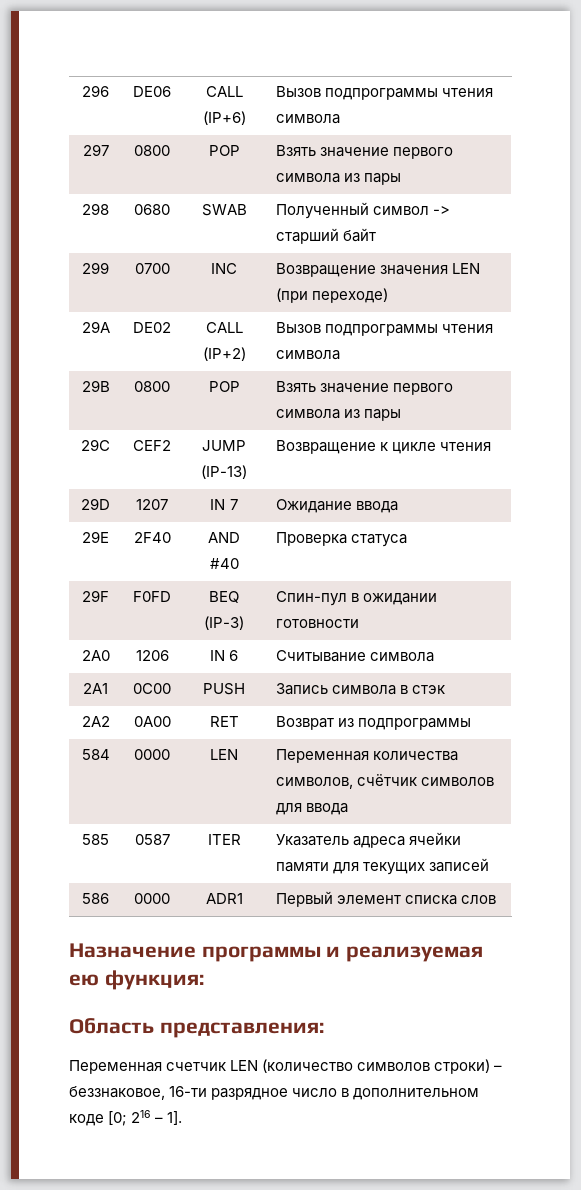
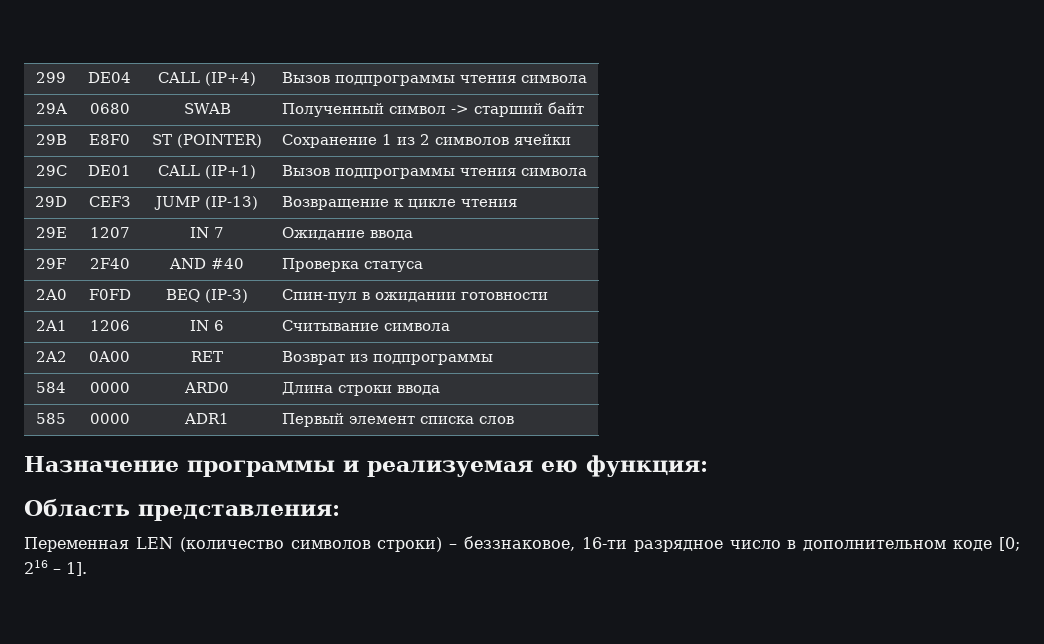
[82,85,109,97] [133,86,171,97] [205,86,243,97] [202,111,246,125] [276,86,494,100] [276,114,341,124] [82,144,109,156] [134,145,170,156] [208,145,240,156] [276,145,454,159] [276,173,402,185] [82,203,109,215] 296 | DE06 | CALL (IP+6) | Вызов подпрограммы чтения символа // 297 | 0800 | POP | Взять значение первого символа из пары // 298 -> [36,72,66,83] [88,72,131,83] [158,72,256,86] [282,72,588,86] [35,103,67,114] 299 | DE04 | CALL (IP+4) | Вызов подпрограммы чтения символа // 29A
[82,262,109,274] [134,263,170,274] [211,263,237,274] [276,263,481,277] [276,288,389,303] [81,321,110,333] [133,322,171,333] [205,322,243,333] [202,347,246,361] [276,322,494,336] [276,350,341,360] [81,380,110,392] [134,381,170,392] [208,381,240,392] [276,381,454,395] [276,409,402,421] [81,439,110,451] [133,440,171,451] 299 | 0700 | INC | Возвращение значения LEN (при переходе) // 29A | DE02 | CALL (IP+2) | Вызов подпрограммы чтения символа // 29B | 0800 | POP | Взять значение первого символа из пары // 29C | CEF2 -> [35,134,67,145] [89,134,130,145] [152,134,262,148] [282,134,572,148] [35,165,67,176] [88,165,131,176] [158,165,256,179] [282,165,588,179] [35,196,67,207] [88,196,131,207] 29B | E8F0 | ST (POINTER) | Сохранение 1 из 2 символов ячейки // 29C | DE01 | CALL (IP+1) | Вызов подпрограммы чтения символа // 29D | CEF3
[81,498,110,510] 29D -> [35,227,67,238] 29E
[82,531,109,543] 29E -> [36,258,66,269] 29F
[82,590,109,602] 29F -> [35,289,67,300] 2A0
[81,650,110,661] 2A0 -> [35,320,67,331] 2A1
[83,683,108,694] [133,683,171,694] [203,683,245,695] [276,683,446,695] // 2A1 | 0C00 | PUSH | Запись символа в стэк -> (451, 327) none
[210,749,238,760] [276,749,459,763] [276,774,495,789] [276,803,349,815] [82,834,109,845] [134,834,170,845] [207,834,241,845] [276,832,462,848] [276,858,490,875] [82,893,109,904] LEN | Переменная количества символов, счётчик символов для ввода // 585 | 0587 | ITER | Указатель адреса ячейки памяти для текущих записей // 586 -> [184,382,229,393] [282,382,441,396] [36,413,66,424] ARD0 | Длина строки ввода // 585
[166,1062,227,1071] счетчик -> (129, 544) none

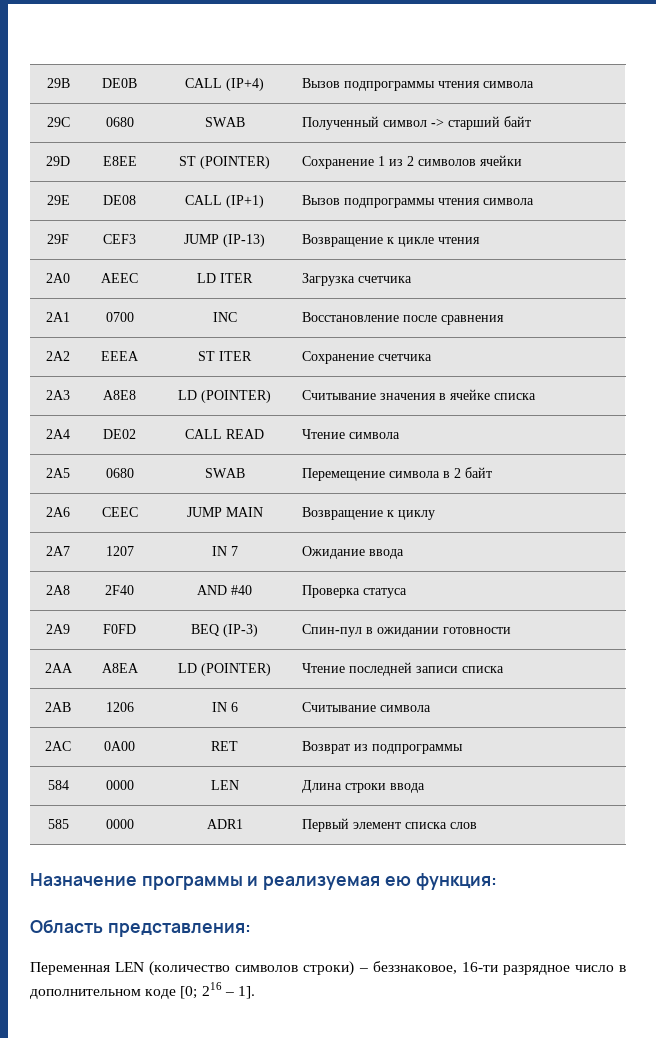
[36,72,66,83] [88,72,131,83] 299 | DE04 -> [46,78,70,88] [102,78,137,88] 29B | DE0B
[35,103,67,114] 29A -> [46,117,70,127] 29C
[35,134,67,145] [89,134,130,145] 29B | E8F0 -> [46,156,70,166] [102,156,137,166] 29D | E8EE
[35,165,67,176] [88,165,131,176] 29C | DE01 -> [46,195,70,205] [103,195,136,205] 29E | DE08
[35,196,67,207] 29D -> [47,234,69,244] 29F
[35,227,67,238] 29E -> [46,273,70,283] [101,273,138,283] [197,273,253,283] [302,273,413,286] [46,312,70,322] [105,312,134,322] [212,312,237,322] [302,312,505,325] [46,351,70,361] [101,351,139,361] [198,351,252,361] [302,351,433,364] [46,390,70,400] [103,390,136,400] [178,390,271,403] [302,389,537,400] [46,429,70,439] [103,429,136,439] [185,429,264,439] [302,429,401,439] [46,468,70,478] [105,468,134,478] [204,468,245,478] [302,467,493,481] [46,507,70,517] [101,507,138,517] [186,507,263,517] [302,507,436,520] [46,546,70,556] 2A0 | AEEC | LD ITER | Загрузка счетчика // 2A1 | 0700 | INC | Восстановление после сравнения // 2A2 | EEEA | ST ITER | Сохранение счетчика // 2A3 | A8E8 | LD (POINTER) | Считывание значения в ячейке списка // 2A4 | DE02 | CALL READ | Чтение символа // 2A5 | 0680 | SWAB | Перемещение символа в 2 байт // 2A6 | CEEC | JUMP MAIN | Возвращение к циклу // 2A7
[36,258,66,269] 29F -> [46,585,70,595] 2A8
[35,289,67,300] 2A0 -> [46,624,70,634] 2A9
[35,320,67,331] 2A1 -> [44,663,73,673] [101,663,139,673] [178,663,271,676] [302,662,505,676] [45,702,71,712] 2AA | A8EA | LD (POINTER) | Чтение последней записи списка // 2AB
[35,351,67,362] 2A2 -> [45,741,71,751] 2AC
[184,382,229,393] ARD0 -> [210,780,239,790] LEN

